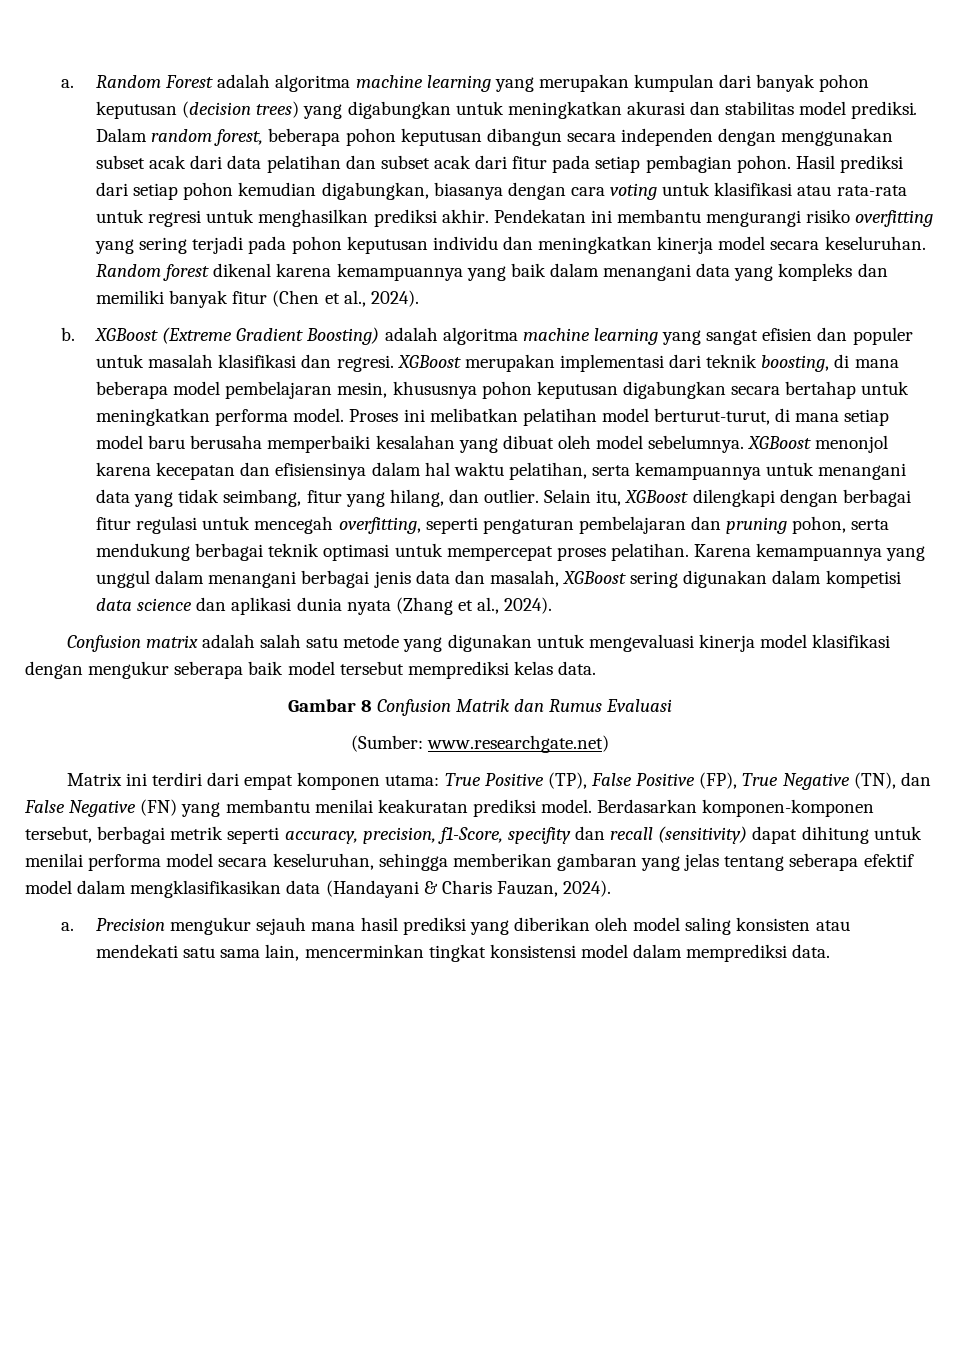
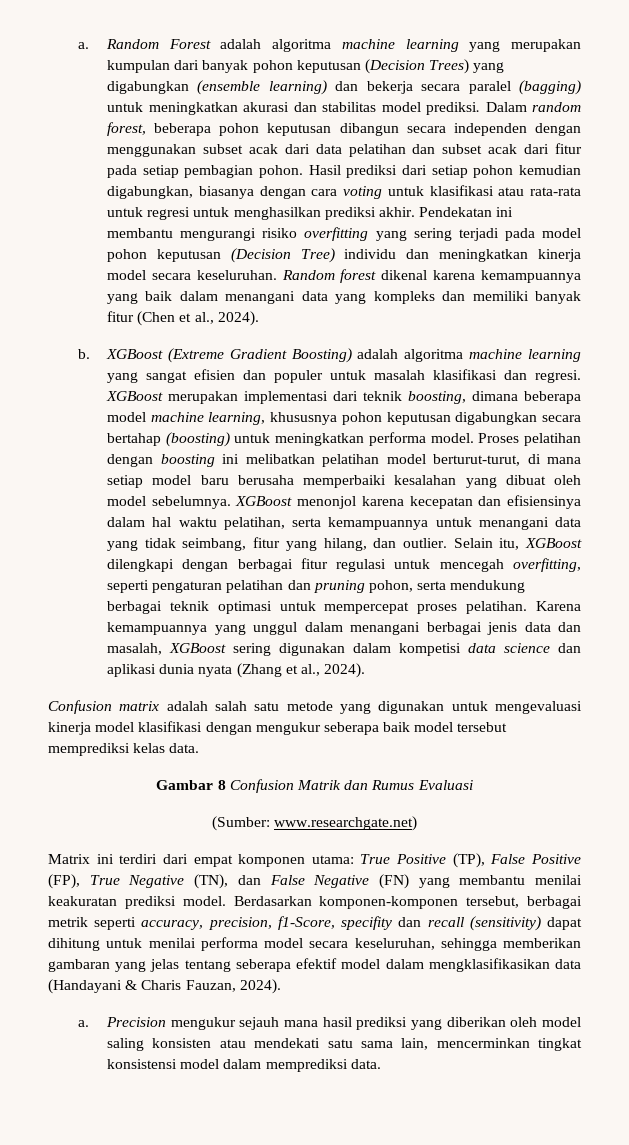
[182,101,451,119] (decision trees) yang digabungkan -> [364,59,505,74] [106,80,581,95] (Decision Trees) yang digabungkan (ensemble learning) dan bekerja secara paralel (bagging)
[291,236,428,254] pohon keputusan -> [542,228,581,238] [106,248,335,263] model pohon keputusan (Decision Tree)
[834,354,899,368] [96,381,388,399] di mana beberapa model pembelajaran mesin, -> [471,391,581,404] [106,412,266,425] dimana beberapa model machine learning,
(857, 390) none -> [165,432,230,447] (boosting)
(399, 415) none -> [524,433,581,446] [106,454,215,467] pelatihan dengan boosting
[578,516,686,534] pembelajaran -> [226,580,284,593] pelatihan

